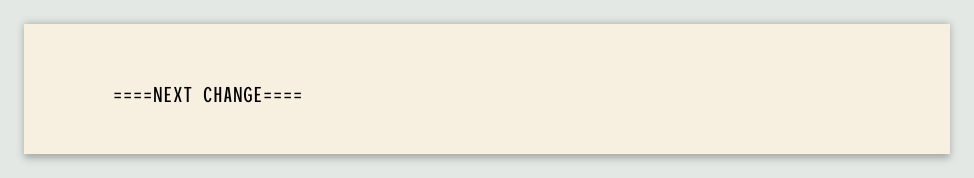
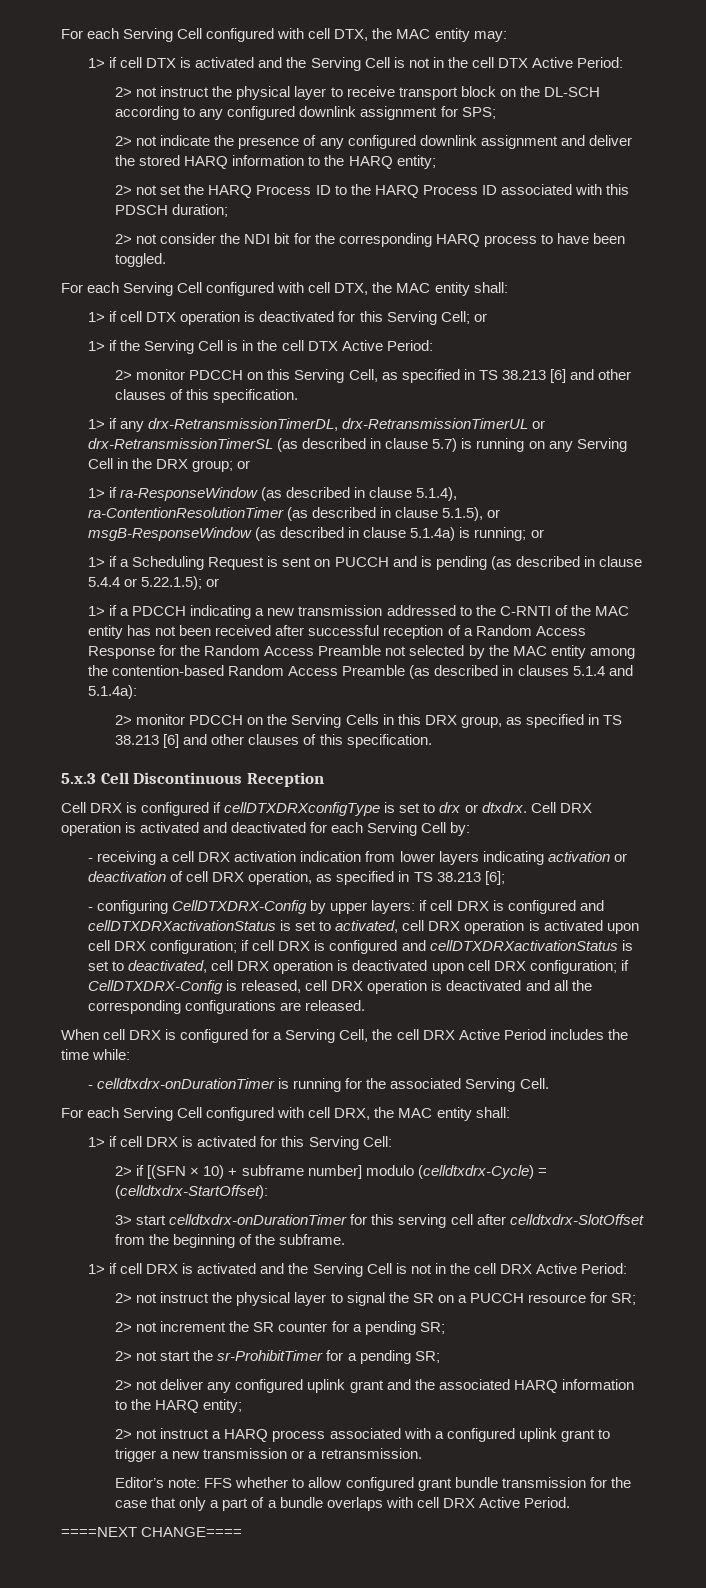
(113, 94) none -> [61,28,507,42] [88,57,623,71] [115,86,600,100] [115,106,496,120] [115,135,632,149] [115,155,436,169] [115,184,629,198] [115,204,229,217] [115,233,625,247] [115,253,167,267] [61,282,508,296] [88,311,487,325] [88,340,433,354] [115,369,631,383] [115,389,299,403] [88,418,546,432] [88,438,627,452] [88,458,251,472] [88,487,458,501] [88,507,501,521] [88,527,544,541] [88,556,642,570] [88,576,220,590] [88,605,629,619] [88,625,586,639] [88,645,635,659] [88,665,633,679] [88,685,138,699] [115,714,622,728] [115,734,432,748] [61,772,324,787] [61,802,592,816] [61,822,471,836] [88,851,627,865] [88,871,505,885] [88,900,604,914] [88,920,639,934] [88,940,633,954] [88,960,629,974] [88,980,592,994] [88,1000,366,1014] [61,1029,628,1043] [61,1049,131,1060] [88,1078,549,1092] [61,1107,510,1121] [88,1136,392,1150] [115,1165,547,1179] [115,1185,269,1199] [115,1214,644,1228] [115,1234,346,1248] [88,1263,627,1277] [115,1292,636,1306] [115,1321,445,1335] [115,1350,440,1364] [115,1379,634,1393] [115,1399,243,1413] [115,1428,610,1442] [115,1448,422,1462] [115,1477,631,1491] [115,1497,570,1511] For each Serving Cell configured with cell DTX, the MAC entity may: // 1> if cell DTX is activated and the Serving Cell is not in the cell DTX Active Period: // 2> not instruct the physical layer to receive transport block on the DL-SCH according to any configured downlink assignment for SPS; // 2> not indicate the presence of any configured downlink assignment and deliver the stored HARQ information to the HARQ entity; // 2> not set the HARQ Process ID to the HARQ Process ID associated with this PDSCH duration; // 2> not consider the NDI bit for the corresponding HARQ process to have been toggled. // For each Serving Cell configured with cell DTX, the MAC entity shall: // 1> if cell DTX operation is deactivated for this Serving Cell; or // 1> if the Serving Cell is in the cell DTX Active Period: // 2> monitor PDCCH on this Serving Cell, as specified in TS 38.213 [6] and other clauses of this specification. // 1> if any drx-RetransmissionTimerDL, drx-RetransmissionTimerUL or drx-RetransmissionTimerSL (as described in clause 5.7) is running on any Serving Cell in the DRX group; or // 1> if ra-ResponseWindow (as described in clause 5.1.4), ra-ContentionResolutionTimer (as described in clause 5.1.5), or msgB-ResponseWindow (as described in clause 5.1.4a) is running; or // 1> if a Scheduling Request is sent on PUCCH and is pending (as described in clause 5.4.4 or 5.22.1.5); or // 1> if a PDCCH indicating a new transmission addressed to the C-RNTI of the MAC entity has not been received after successful reception of a Random Access Response for the Random Access Preamble not selected by the MAC entity among the contention-based Random Access Preamble (as described in clauses 5.1.4 and 5.1.4a): // 2> monitor PDCCH on the Serving Cells in this DRX group, as specified in TS 38.213 [6] and other clauses of this specification. // 5.x.3 Cell Discontinuous Reception // Cell DRX is configured if cellDTXDRXconfigType is set to drx or dtxdrx. Cell DRX operation is activated and deactivated for each Serving Cell by: // - receiving a cell DRX activation indication from lower layers indicating activation or deactivation of cell DRX operation, as specified in TS 38.213 [6]; // - configuring CellDTXDRX-Config by upper layers: if cell DRX is configured and cellDTXDRXactivationStatus is set to activated, cell DRX operation is activated upon cell DRX configuration; if cell DRX is configured and cellDTXDRXactivationStatus is set to deactivated, cell DRX operation is deactivated upon cell DRX configuration; if CellDTXDRX-Config is released, cell DRX operation is deactivated and all the corresponding configurations are released. // When cell DRX is configured for a Serving Cell, the cell DRX Active Period includes the time while: // - celldtxdrx-onDurationTimer is running for the associated Serving Cell. // For each Serving Cell configured with cell DRX, the MAC entity shall: // 1> if cell DRX is activated for this Serving Cell: // 2> if [(SFN × 10) + subframe number] modulo (celldtxdrx-Cycle) = (celldtxdrx-StartOffset): // 3> start celldtxdrx-onDurationTimer for this serving cell after celldtxdrx-SlotOffset from the beginning of the subframe. // 1> if cell DRX is activated and the Serving Cell is not in the cell DRX Active Period: // 2> not instruct the physical layer to signal the SR on a PUCCH resource for SR; // 2> not increment the SR counter for a pending SR; // 2> not start the sr-ProhibitTimer for a pending SR; // 2> not deliver any configured uplink grant and the associated HARQ information to the HARQ entity; // 2> not instruct a HARQ process associated with a configured uplink grant to trigger a new transmission or a retransmission. // Editor’s note: FFS whether to allow configured grant bundle transmission for the case that only a part of a bundle overlaps with cell DRX Active Period. //

